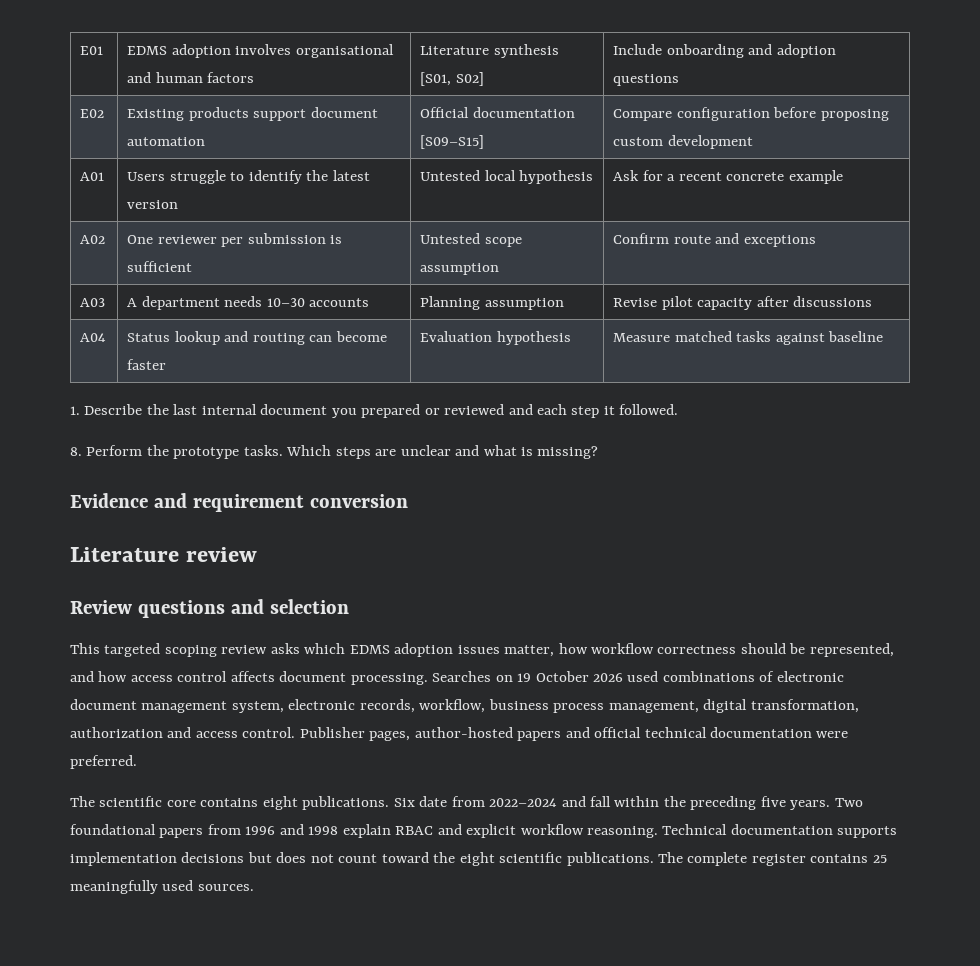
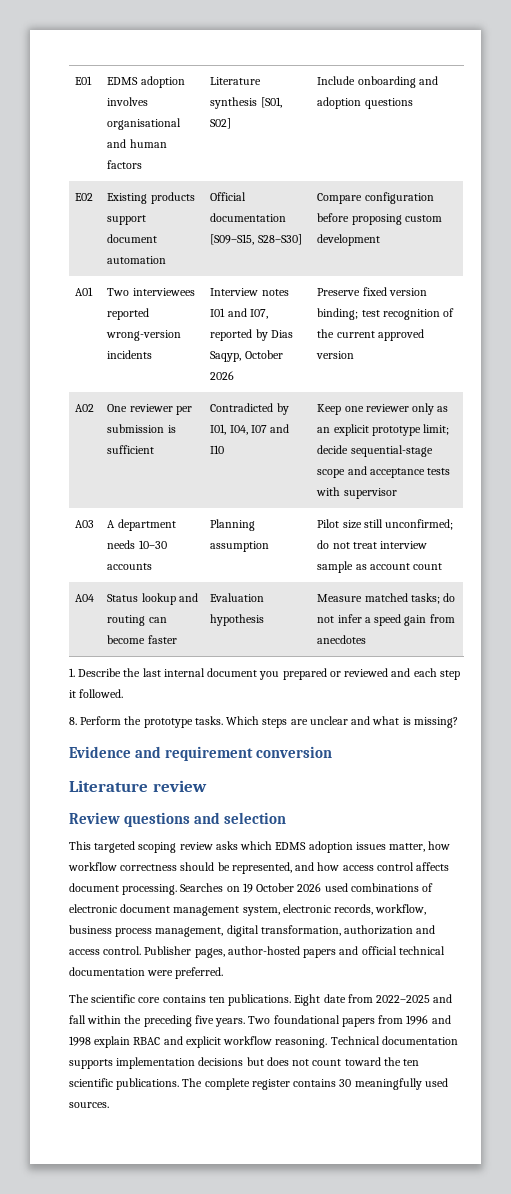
[420,135,485,149] [S09–S15] -> [210,234,302,245] [S09–S15, S28–S30]
[127,170,370,184] [127,200,179,209] [420,170,594,184] [613,170,843,184] Users struggle to identify the latest version | Untested local hypothesis | Ask for a recent concrete example -> [107,288,195,296] [107,308,150,320] [106,330,182,341] [107,350,153,359] [210,288,289,296] [210,308,268,319] [210,329,293,341] [210,350,283,362] [210,371,235,380] [317,287,427,296] [317,308,455,320] [317,329,424,341] [316,351,355,359] Two interviewees reported wrong-version incidents | Interview notes I01 and I07, reported by Dias Saqyp, October 2026 | Preserve fixed version binding; test recognition of the current approved version
[420,233,522,247] [420,263,500,275] [613,233,816,247] Untested scope assumption | Confirm route and exceptions -> [210,403,289,415] [210,424,290,435] [210,445,225,454] [317,403,449,415] [317,424,450,436] [317,445,433,457] [317,466,451,478] [316,487,397,499] Contradicted by I01, I04, I07 and I10 | Keep one reviewer only as an explicit prototype limit; decide sequential-stage scope and acceptance tests with supervisor
[613,296,873,310] Revise pilot capacity after discussions -> [317,519,454,530] [317,540,428,549] [317,561,443,573] Pilot size still unconfirmed; do not treat interview sample as account count
[736,331,884,345] tasks against baseline -> [410,593,456,604] [317,614,455,626] [317,635,367,644] tasks; do not infer a speed gain from anecdotes
[262,796,415,810] eight publications. Six -> [208,994,321,1006] ten publications. Eight
[489,798,558,807] 2022–2024 -> [376,995,431,1003] 2022–2025
[459,852,495,866] eight -> [403,1059,420,1066] ten
[872,855,887,863] 25 -> [339,1079,352,1087] 30

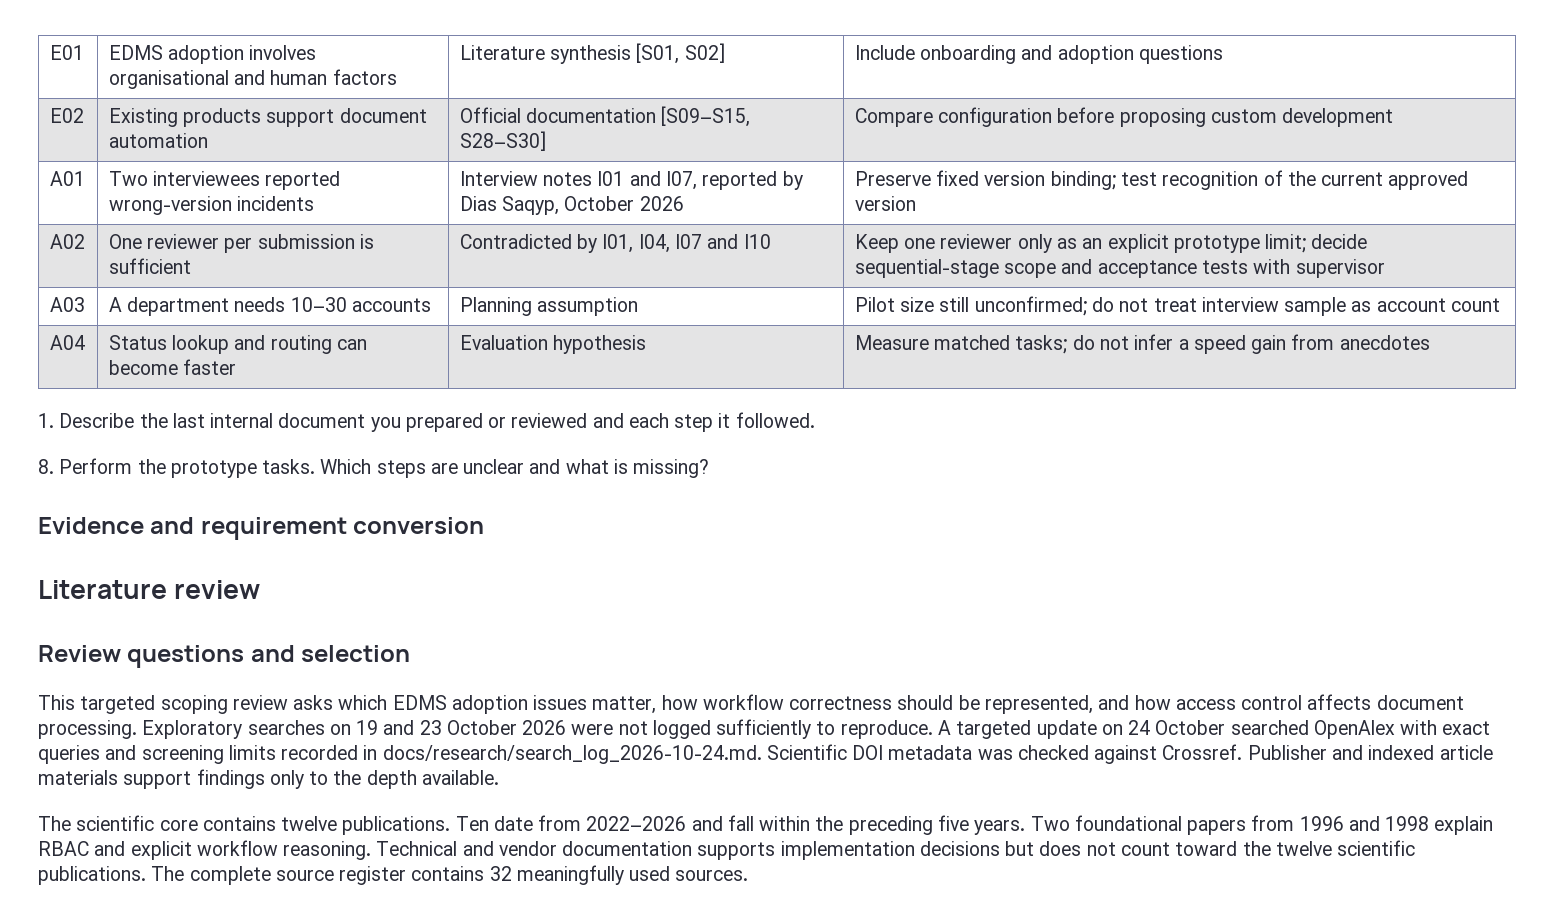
[180,883,434,893] [69,904,427,916] [69,925,436,937] [69,946,445,958] [69,967,224,979] Searches on 19 October 2026 used combinations of electronic document management system, electronic records, workflow, business process management, digital transformation, authorization and access control. Publisher pages, author-hosted papers and official technical documentation were preferred. -> [142,719,1491,739] [38,744,1493,764] [38,769,499,789] Exploratory searches on 19 and 23 October 2026 were not logged sufficiently to reproduce. A targeted update on 24 October searched OpenAlex with exact queries and screening limits recorded in docs/research/search_log_2026-10-24.md. Scientific DOI metadata was checked against Crossref. Publisher and indexed article materials support findings only to the depth available.
[208,994,321,1006] ten publications. Eight -> [281,816,489,835] twelve publications. Ten
[376,995,431,1003] 2022–2025 -> [586,816,687,831] 2022–2026
(380, 1040) none -> [462,841,557,856] and vendor
[403,1059,420,1066] ten -> [1275,841,1332,856] twelve
(250, 1084) none -> [275,870,334,881] source
[339,1079,352,1087] 30 -> [489,866,512,881] 32

